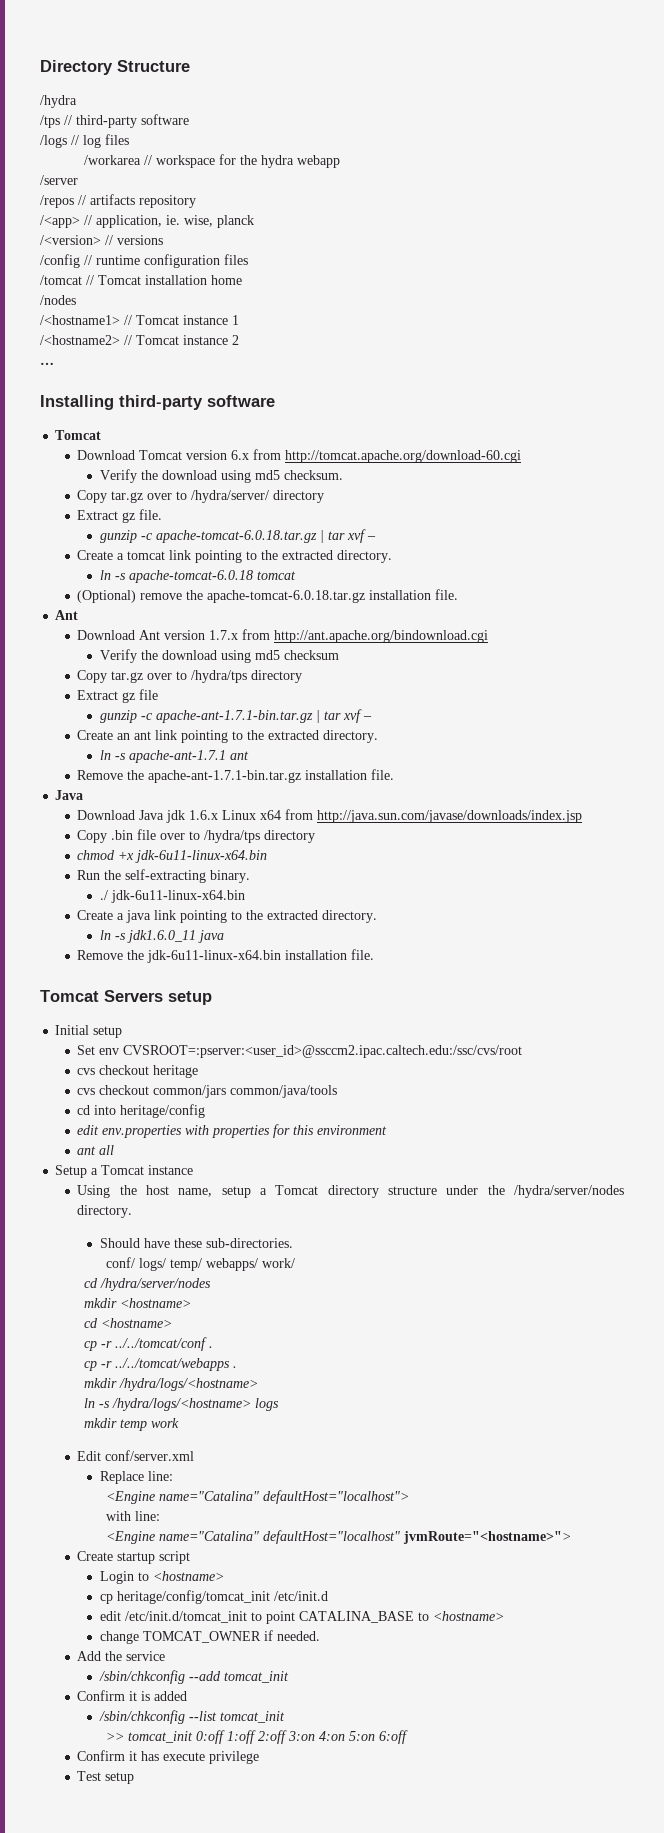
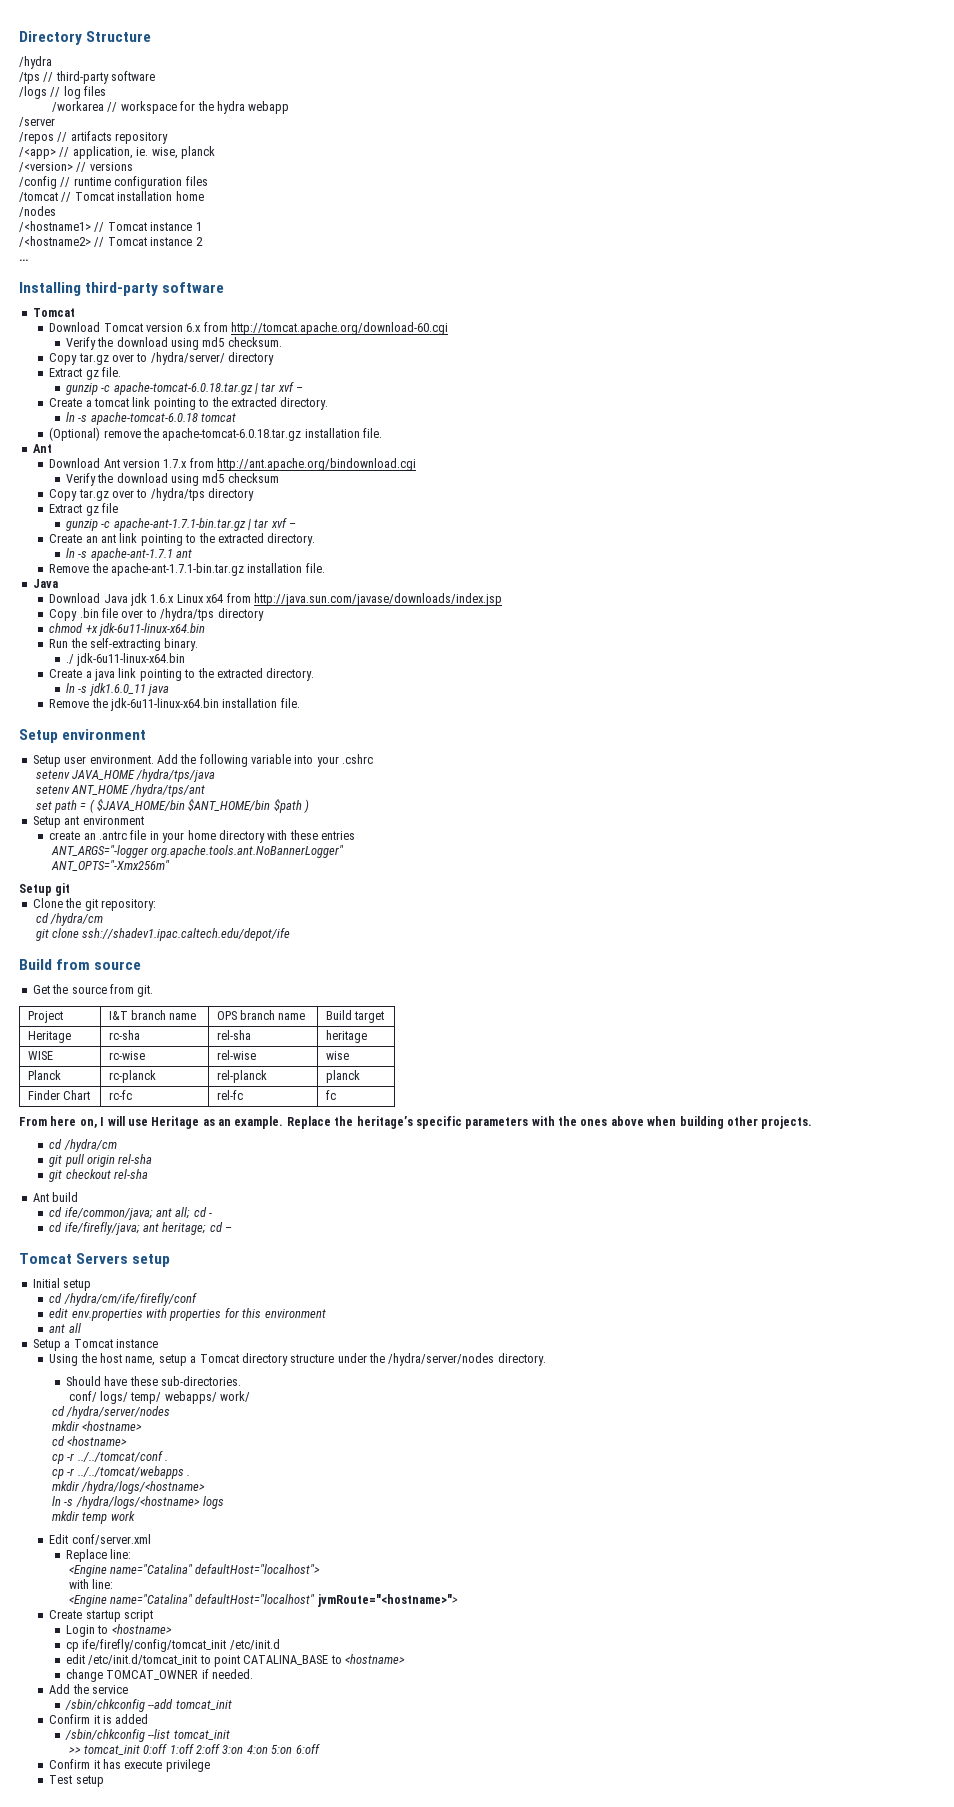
(375, 954) none -> [19,729,147,743] [32,754,374,767] [35,769,216,782] [35,784,206,797] [35,799,310,813] [32,816,144,828] [49,830,356,843] [51,845,345,858] [51,860,171,871] [19,883,71,896] [32,898,156,911] [35,913,103,926] [35,928,291,941] [19,959,142,970] [32,984,154,997] [27,1011,63,1023] [108,1010,197,1020] [216,1010,306,1020] [325,1010,384,1023] [27,1031,71,1043] [108,1030,140,1040] [216,1030,251,1040] [325,1030,367,1043] [27,1051,53,1060] [108,1051,145,1060] [216,1050,256,1060] [325,1051,349,1060] [27,1070,61,1080] [108,1070,156,1083] [216,1070,267,1083] [325,1070,360,1083] [27,1090,90,1100] [108,1090,132,1100] [216,1090,243,1100] [325,1090,336,1100] [19,1116,813,1129] [49,1139,117,1152] [49,1154,153,1167] [49,1169,149,1182] [32,1192,79,1202] [49,1207,213,1220] [49,1222,233,1235] // Setup environment // Setup user environment. Add the following variable into your .cshrc // setenv JAVA_HOME /hydra/tps/java // setenv ANT_HOME /hydra/tps/ant // set path = ( $JAVA_HOME/bin $ANT_HOME/bin $path ) // Setup ant environment // create an .antrc file in your home directory with these entries // ANT_ARGS="-logger org.apache.tools.ant.NoBannerLogger" // ANT_OPTS="-Xmx256m" // Setup git // Clone the git repository: // cd /hydra/cm // git clone ssh://shadev1.ipac.caltech.edu/depot/ife // Build from source // Get the source from git. // Project | I&T branch name | OPS branch name | Build target // Heritage | rc-sha | rel-sha | heritage // WISE | rc-wise | rel-wise | wise // Planck | rc-planck | rel-planck | planck // Finder Chart | rc-fc | rel-fc | fc // From here on, I will use Heritage as an example. Replace the heritage’s specific parameters with the ones above when building other projects. // cd /hydra/cm // git pull origin rel-sha // git checkout rel-sha // Ant build // cd ife/common/java; ant all; cd - // cd ife/firefly/java; ant heritage; cd –
[77,1045,523,1058] [77,1065,199,1078] [77,1085,338,1098] [77,1104,206,1118] // Set env CVSROOT=:pserver:<user_id>@ssccm2.ipac.caltech.edu:/ssc/cvs/root // cvs checkout heritage // cvs checkout common/jars common/java/tools // cd into heritage/config -> [49,1293,197,1306] // cd /hydra/cm/ife/firefly/conf
[116,1590,270,1604] heritage/config/tomcat_init -> [82,1639,227,1652] ife/firefly/config/tomcat_init

